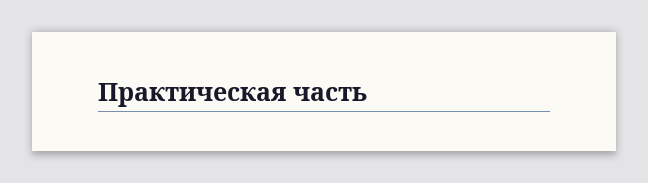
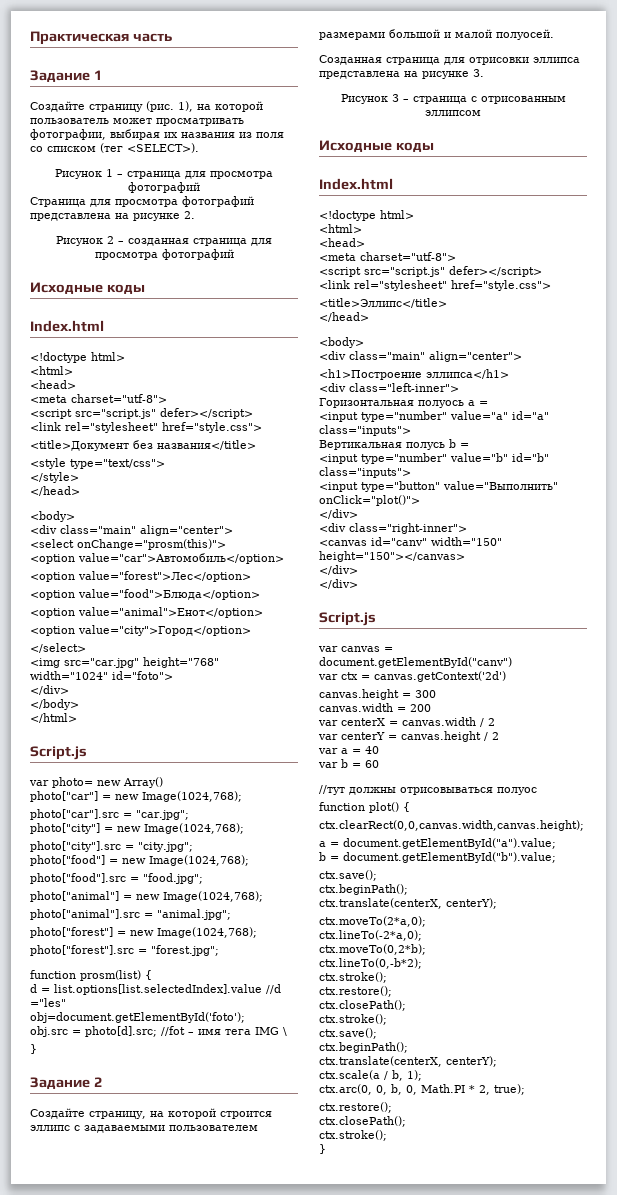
(367, 94) none -> [30,70,102,82] [30,101,263,112] [30,118,244,126] [30,129,284,140] [30,143,199,153] [55,169,273,179] [128,182,200,193] [30,196,254,207] [30,211,195,221] [56,236,272,246] [94,249,234,260] [30,282,145,294] [30,320,104,332] [30,352,125,363] [30,366,73,375] [30,380,76,389] [30,394,167,403] [30,408,253,419] [30,422,262,433] [30,440,256,451] [30,458,165,469] [30,472,79,483] [30,486,80,496] [30,511,75,522] [30,525,233,536] [30,539,226,550] [30,553,284,564] [30,571,251,582] [30,589,260,600] [30,607,263,618] [30,625,251,636] [30,643,86,653] [30,657,219,668] [30,671,173,680] [30,685,69,695] [30,699,79,710] [30,713,77,723] [30,746,87,760] [29,777,163,788] [30,791,242,802] [30,809,189,820] [30,823,244,834] [30,841,193,852] [30,855,249,866] [30,873,203,884] [30,891,263,902] [30,909,231,920] [30,927,257,938] [30,945,219,956] [30,970,152,981] [30,984,281,995] [30,998,66,1007] [30,1012,245,1023] [30,1026,287,1037] [30,1044,37,1054] [30,1077,102,1089] [30,1108,272,1119] [30,1125,258,1133] [319,29,554,40] [319,55,580,65] [319,69,484,79] [340,94,566,104] [425,110,481,116] [319,140,434,152] [319,178,393,190] [319,210,414,221] [319,224,362,233] [319,238,365,247] [319,252,456,261] [319,266,542,277] [319,280,551,291] [319,298,447,308] [319,312,369,322] [319,337,364,348] [319,351,522,362] [319,369,509,380] [319,383,459,392] [319,398,488,408] [319,411,549,422] [319,425,411,436] [319,439,469,450] [319,453,549,464] [319,467,411,478] [319,481,558,492] [319,495,420,506] [319,509,358,519] [319,523,467,534] [319,537,502,546] [319,551,465,562] [319,565,358,575] [319,579,358,589] [319,612,376,626] [318,646,393,652] [319,657,512,668] [318,671,506,682] [319,689,436,700] [319,703,431,712] [318,717,495,727] [318,731,499,742] [318,746,379,754] [318,759,379,768] [319,785,537,795] [319,802,410,813] [319,820,584,831] [319,838,556,849] [319,852,556,863] [319,870,377,881] [319,884,408,895] [319,898,497,909] [319,916,426,927] [319,930,422,941] [319,944,426,955] [319,958,422,969] [319,972,387,983] [319,986,392,997] [319,1000,406,1011] [319,1014,387,1025] [319,1028,377,1039] [319,1042,408,1053] [319,1056,497,1067] [319,1070,422,1081] [319,1084,525,1095] [319,1102,392,1113] [319,1116,406,1127] [319,1130,387,1141] [319,1144,326,1154] // Задание 1 // Создайте страницу (рис. 1), на которой пользователь может просматривать фотографии, выбирая их названия из поля со списком (тег <SELECT>). // Рисунок 1 – страница для просмотра фотографий // Страница для просмотра фотографий представлена на рисунке 2. // Рисунок 2 – созданная страница для просмотра фотографий // Исходные коды // Index.html // <!doctype html> // <html> // <head> // <meta charset="utf-8"> // <script src="script.js" defer></script> // <link rel="stylesheet" href="style.css"> // <title>Документ без названия</title> // <style type="text/css"> // </style> // </head> // <body> // <div class="main" align="center"> // <select onChange="prosm(this)"> // <option value="car">Автомобиль</option> // <option value="forest">Лес</option> // <option value="food">Блюда</option> // <option value="animal">Енот</option> // <option value="city">Город</option> // </select> // <img src="car.jpg" height="768" width="1024" id="foto"> // </div> // </body> // </html> // Script.js // var photo= new Array() // photo["car"] = new Image(1024,768); // photo["car"].src = "car.jpg"; // photo["city"] = new Image(1024,768); // photo["city"].src = "city.jpg"; // photo["food"] = new Image(1024,768); // photo["food"].src = "food.jpg"; // photo["animal"] = new Image(1024,768); // photo["animal"].src = "animal.jpg"; // photo["forest"] = new Image(1024,768); // photo["forest"].src = "forest.jpg"; // function prosm(list) { // d = list.options[list.selectedIndex].value //d ="les" // obj=document.getElementById('foto'); // obj.src = photo[d].src; //fot – имя тега IMG \ // } // Задание 2 // Создайте страницу, на которой строится эллипс с задаваемыми пользователем размерами большой и малой полуосей. // Созданная страница для отрисовки эллипса представлена на рисунке 3. // Рисунок 3 – страница с отрисованным эллипсом // Исходные коды // Index.html // <!doctype html> // <html> // <head> // <meta charset="utf-8"> // <script src="script.js" defer></script> // <link rel="stylesheet" href="style.css"> // <title>Эллипс</title> // </head> // <body> // <div class="main" align="center"> // <h1>Построение эллипса</h1> // <div class="left-inner"> // Горизонтальная полуось а = // <input type="number" value="a" id="a" class="inputs"> // Вертикальная полусь b = // <input type="number" value="b" id="b" class="inputs"> // <input type="button" value="Выполнить" onClick="plot()"> // </div> // <div class="right-inner"> // <canvas id="canv" width="150" height="150"></canvas> // </div> // </div> // Script.js // var canvas = document.getElementById("canv") // var ctx = canvas.getContext('2d') // canvas.height = 300 // canvas.width = 200 // var centerX = canvas.width / 2 // var centerY = canvas.height / 2 // var a = 40 // var b = 60 // //тут должны отрисовываться полуос // function plot() { // ctx.clearRect(0,0,canvas.width,canvas.height); // a = document.getElementById("a").value; // b = document.getElementById("b").value; // ctx.save(); // ctx.beginPath(); // ctx.translate(centerX, centerY); // ctx.moveTo(2*a,0); // ctx.lineTo(-2*a,0); // ctx.moveTo(0,2*b); // ctx.lineTo(0,-b*2); // ctx.stroke(); // ctx.restore(); // ctx.closePath(); // ctx.stroke(); // ctx.save(); // ctx.beginPath(); // ctx.translate(centerX, centerY); // ctx.scale(a / b, 1); // ctx.arc(0, 0, b, 0, Math.PI * 2, true); // ctx.restore(); // ctx.closePath(); // ctx.stroke(); // }

